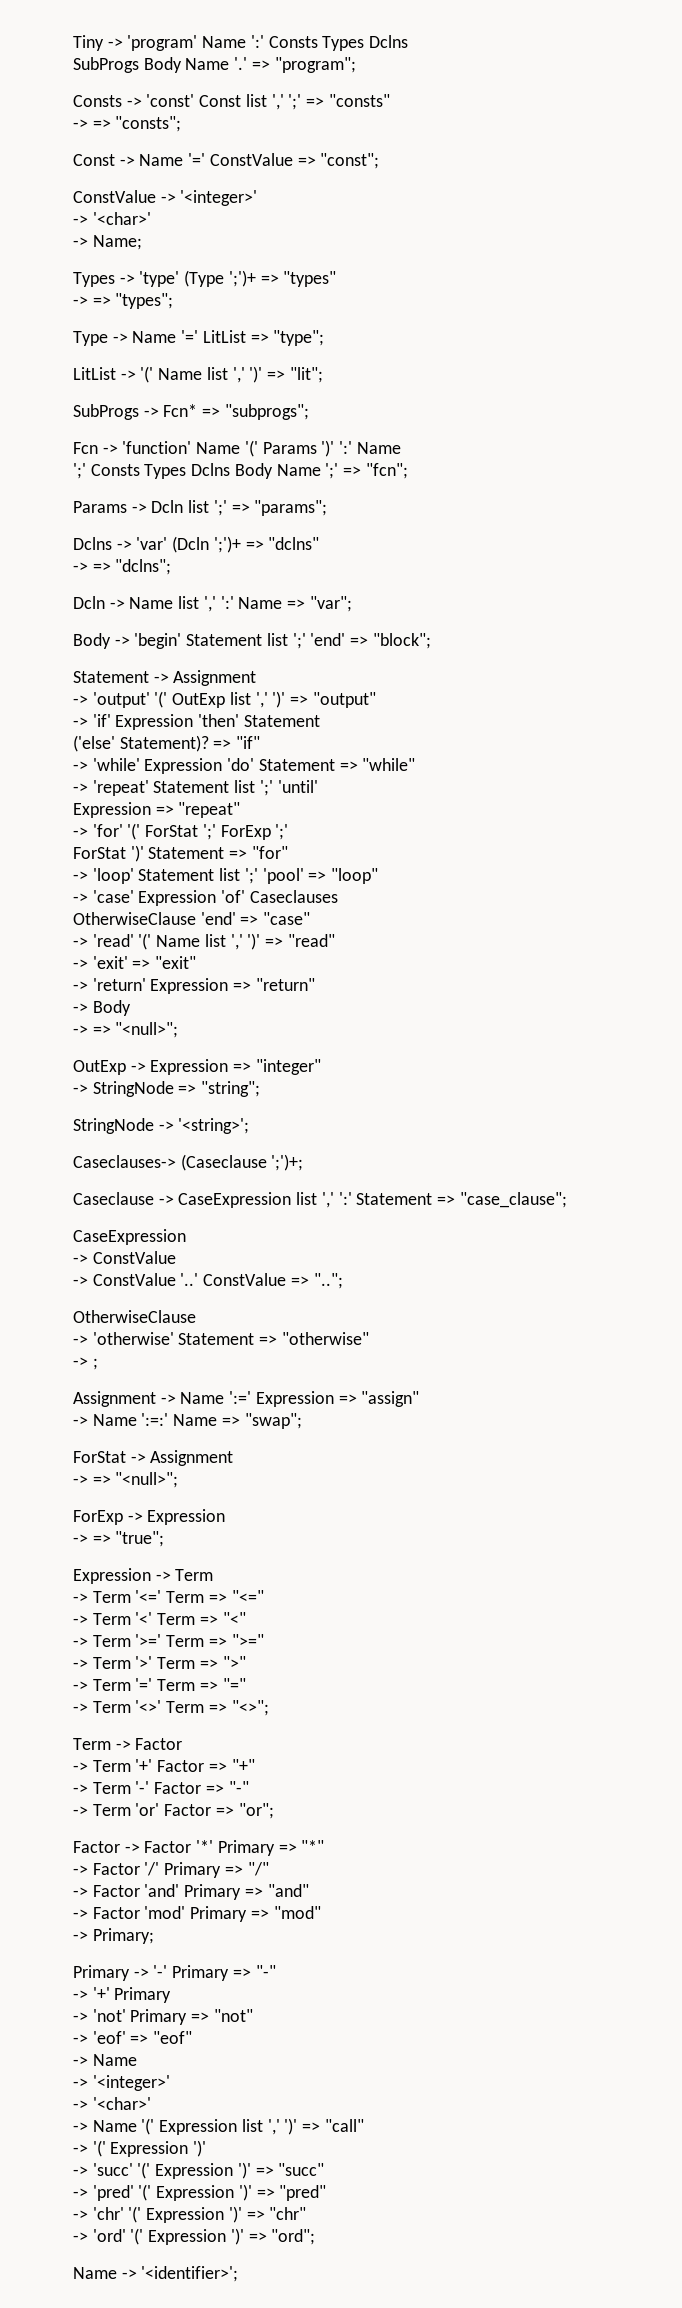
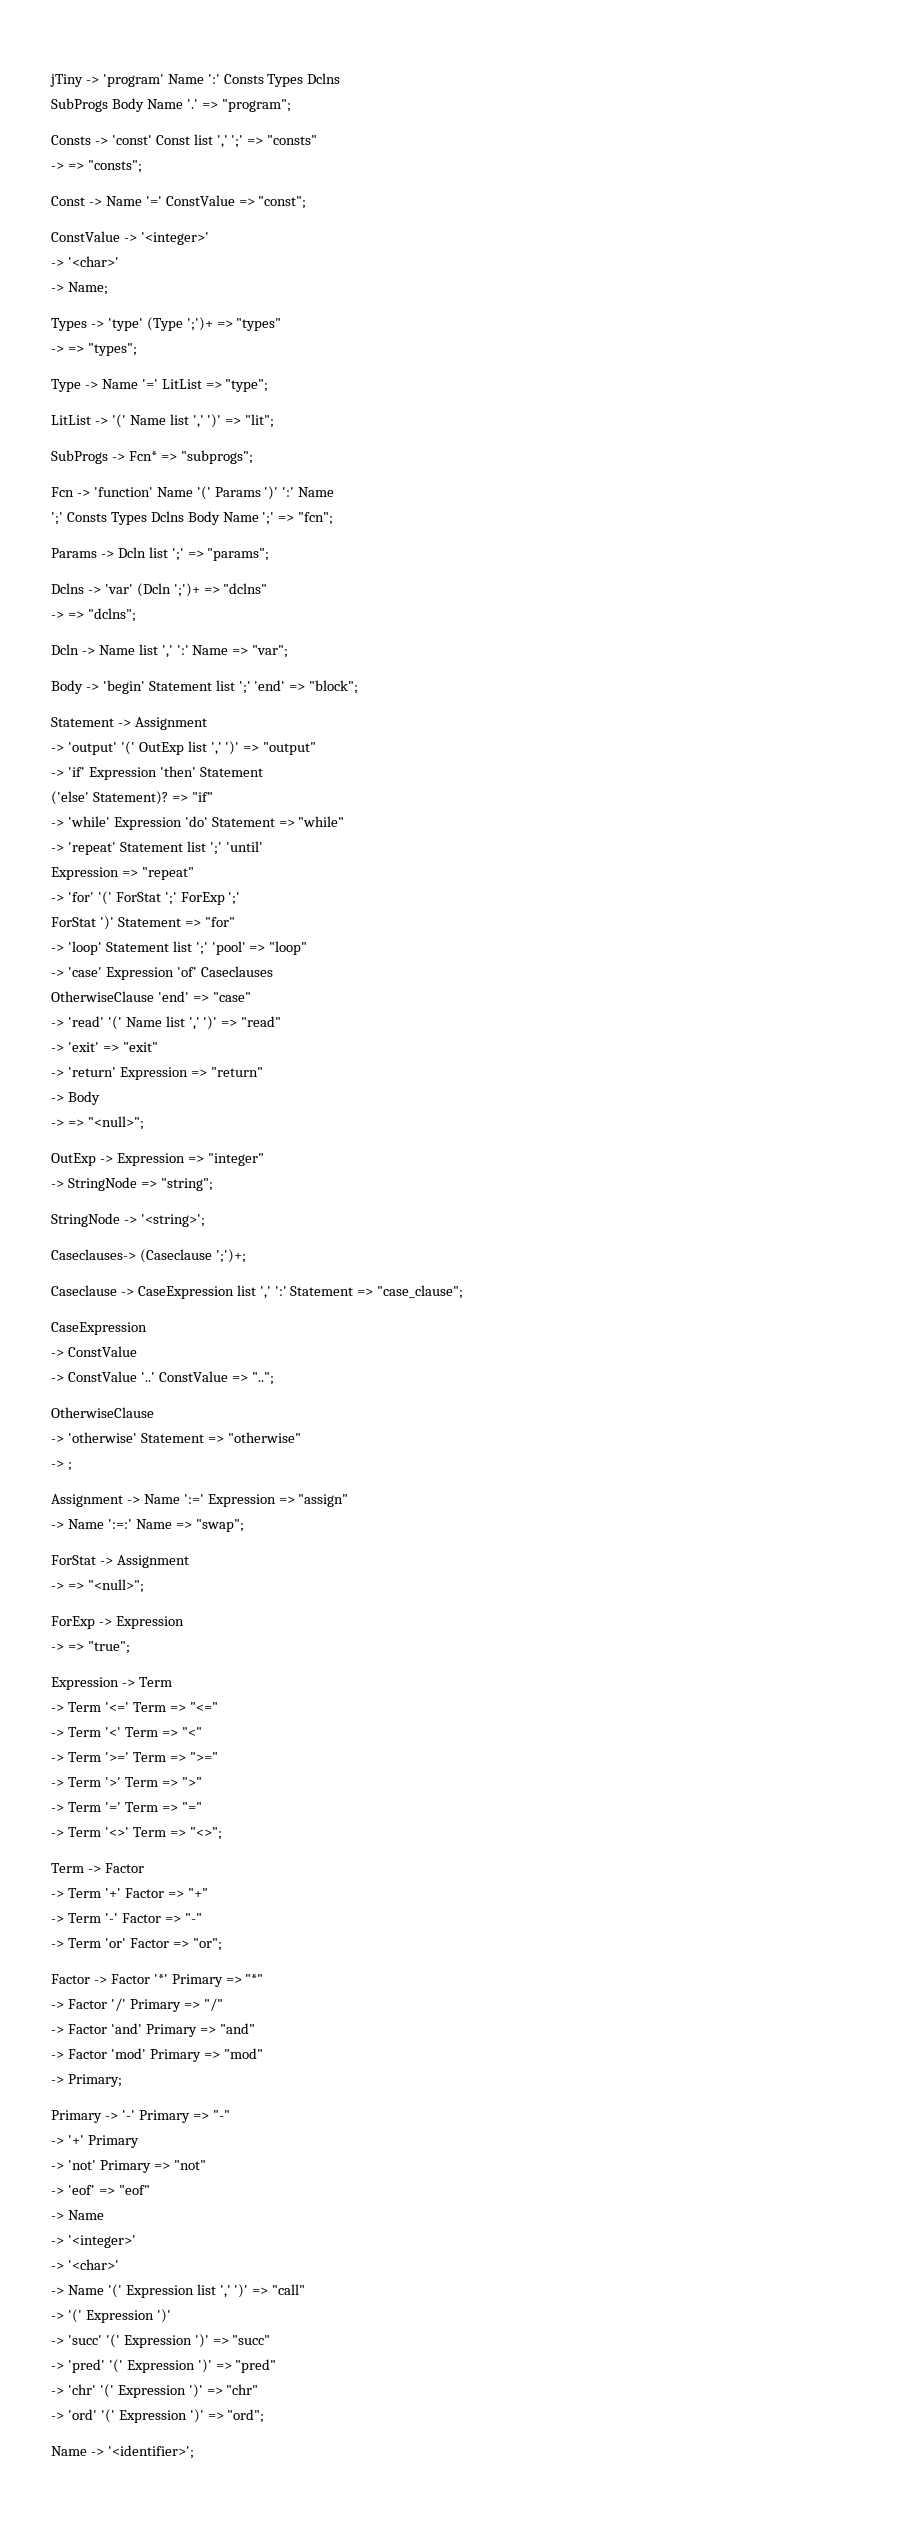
[73,35,104,51] Tiny -> [50,74,83,87] jTiny

